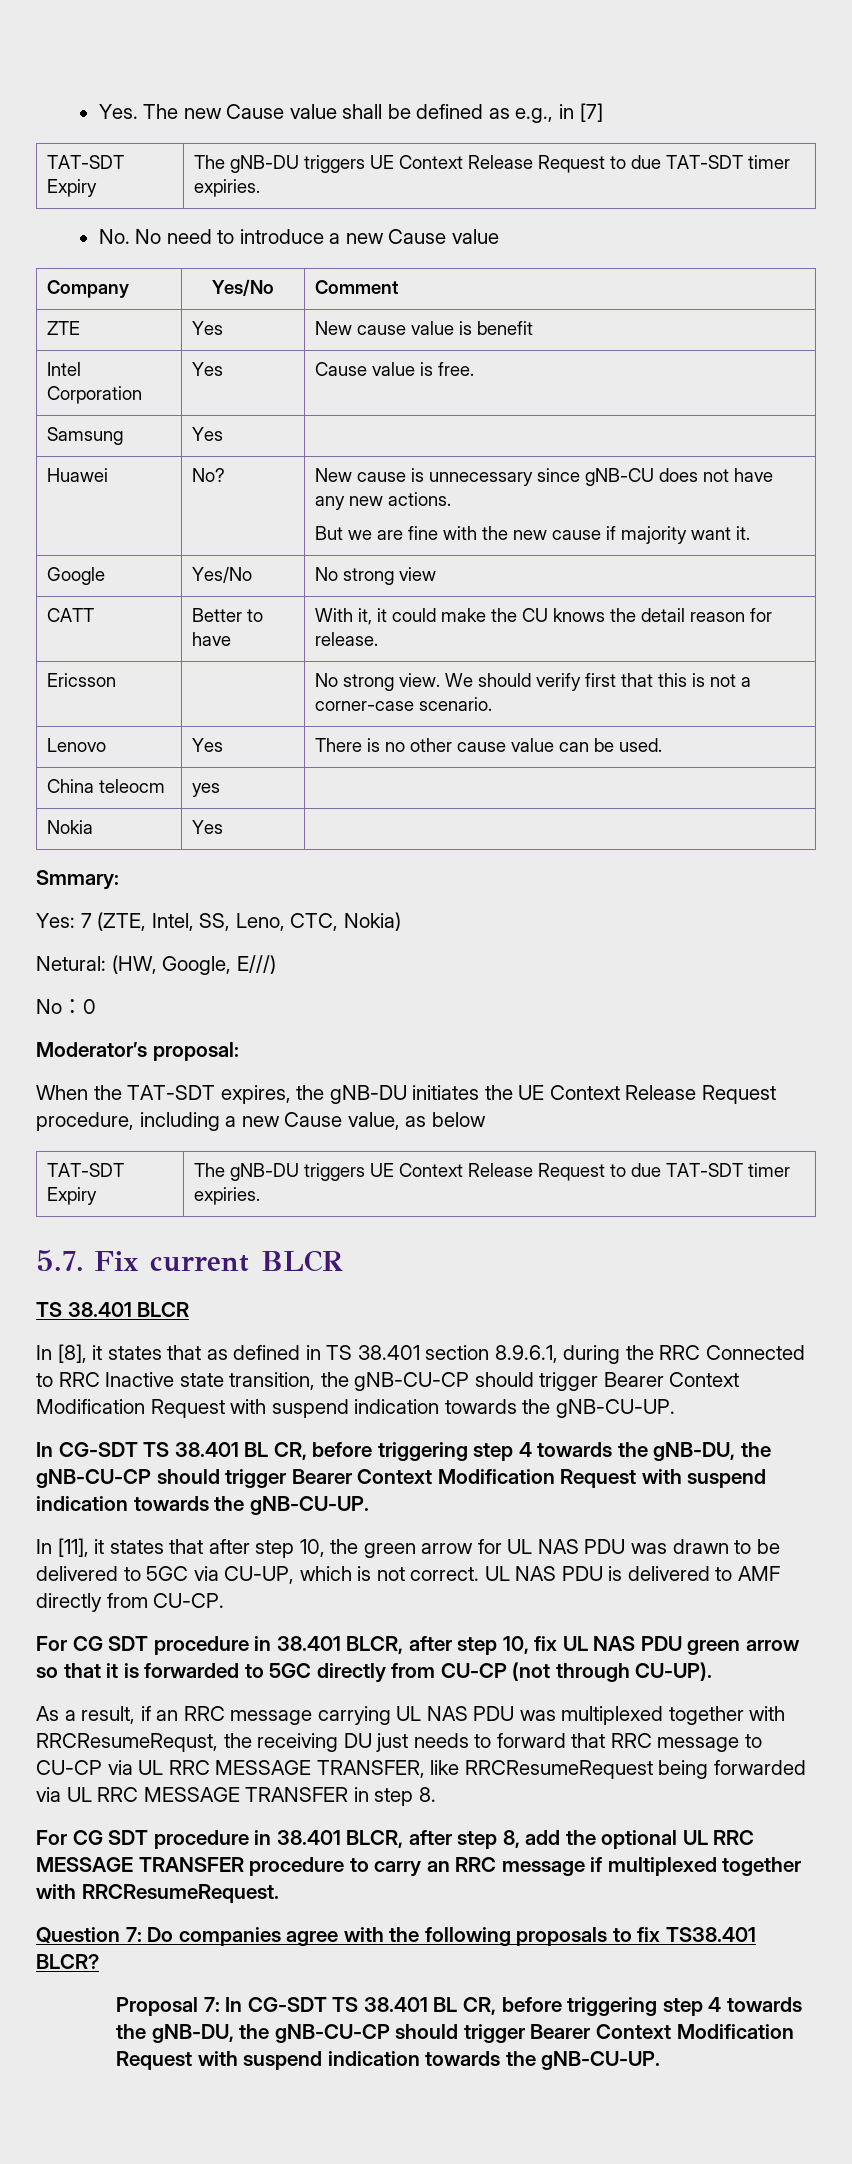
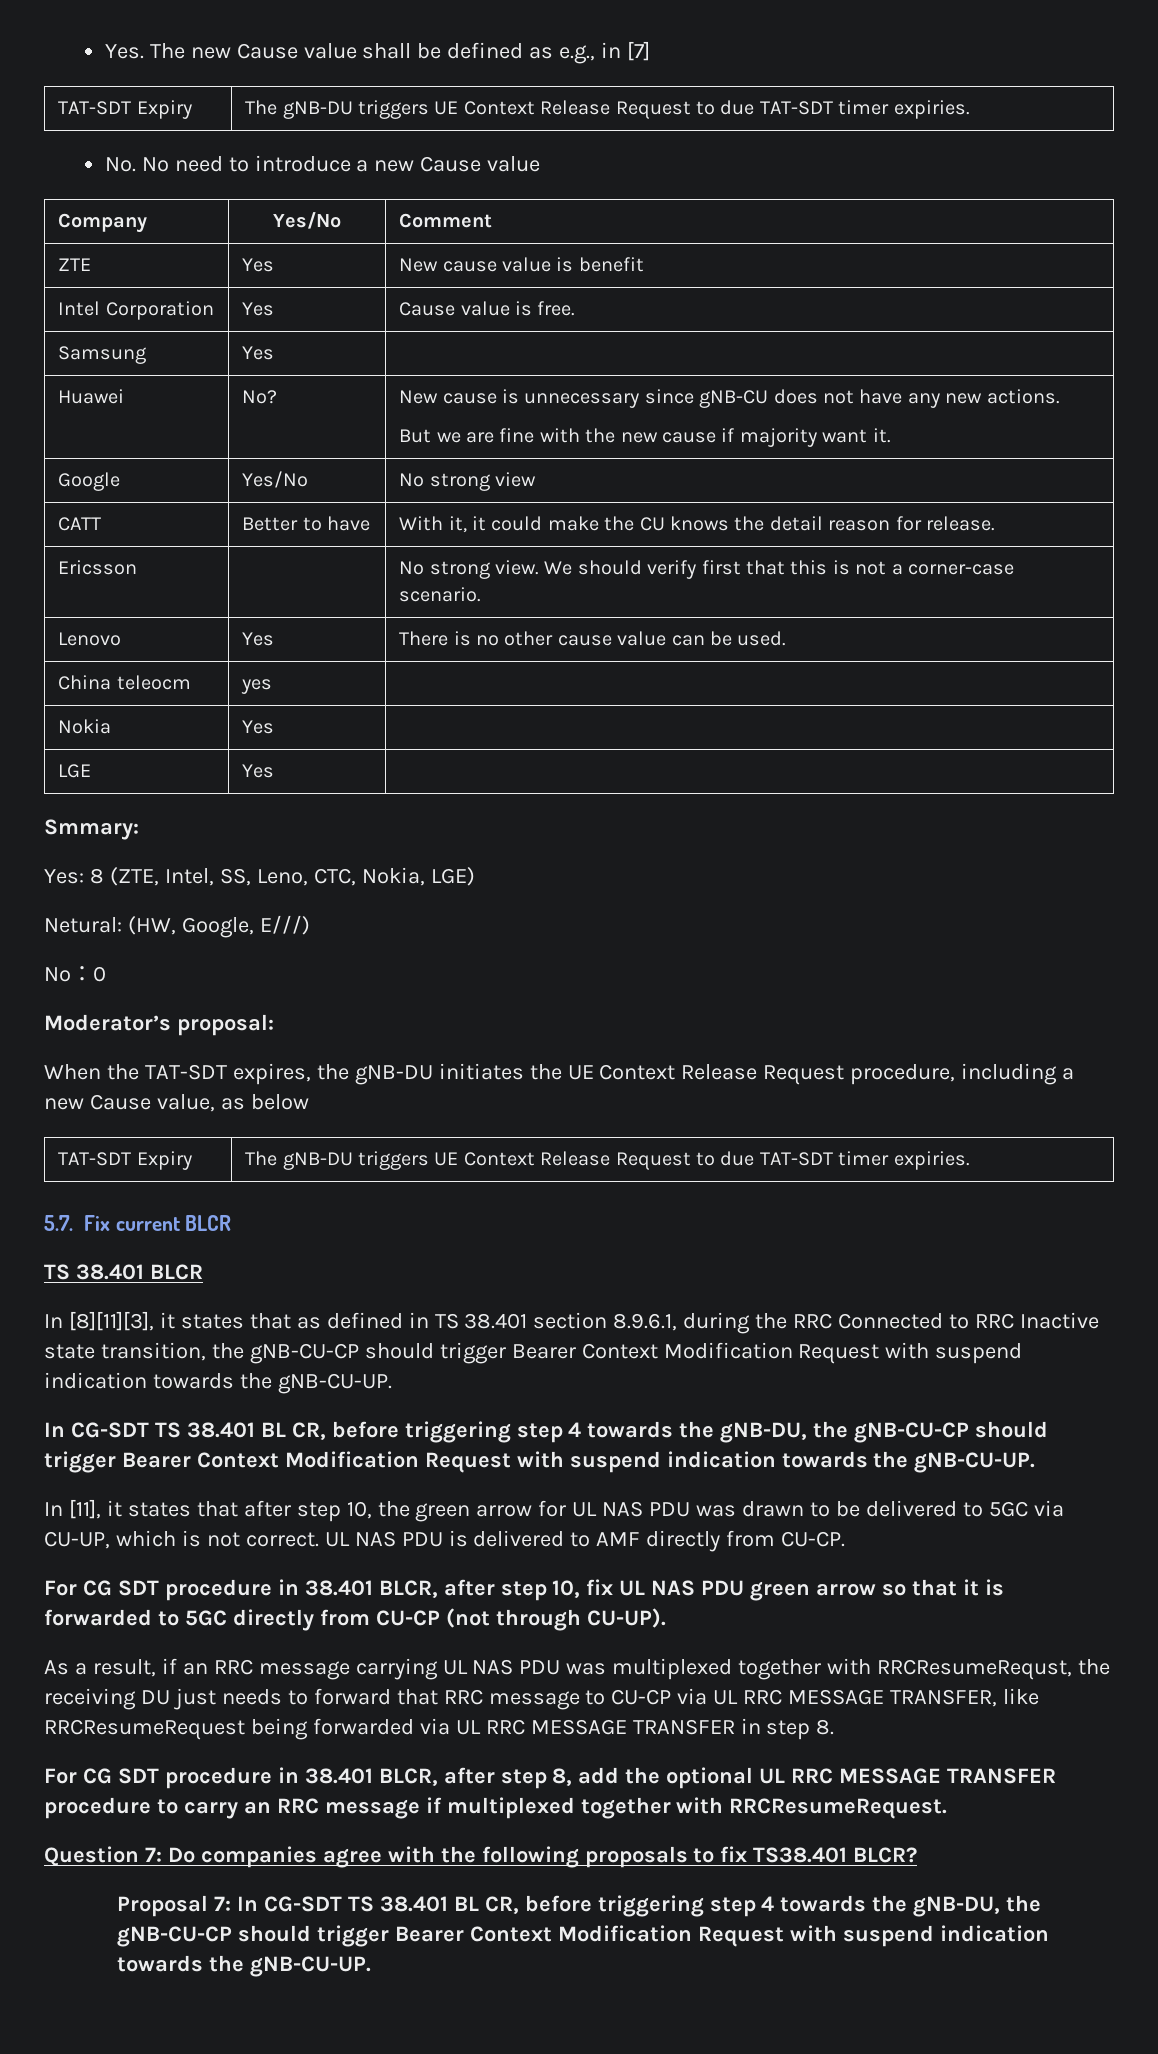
(223, 827) none -> [58,764,92,778] [242,764,275,778] // LGE | Yes |
[80,913,92,928] 7 -> [89,868,104,884] 8
[343,912,401,931] Nokia) -> [361,867,475,886] Nokia, LGE)
[57,1344,87,1363] [8], -> [68,1311,154,1331] [8][11][3],

